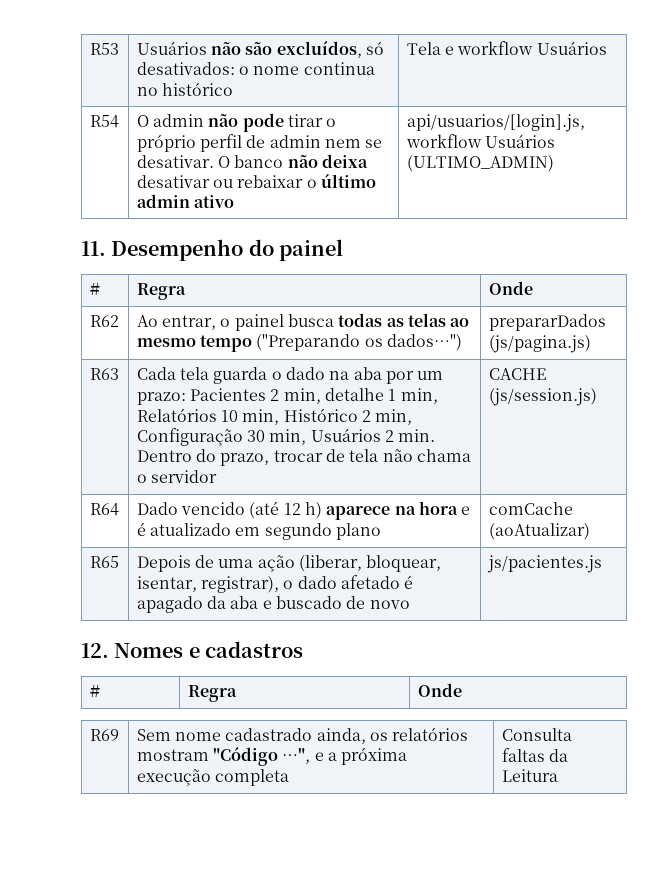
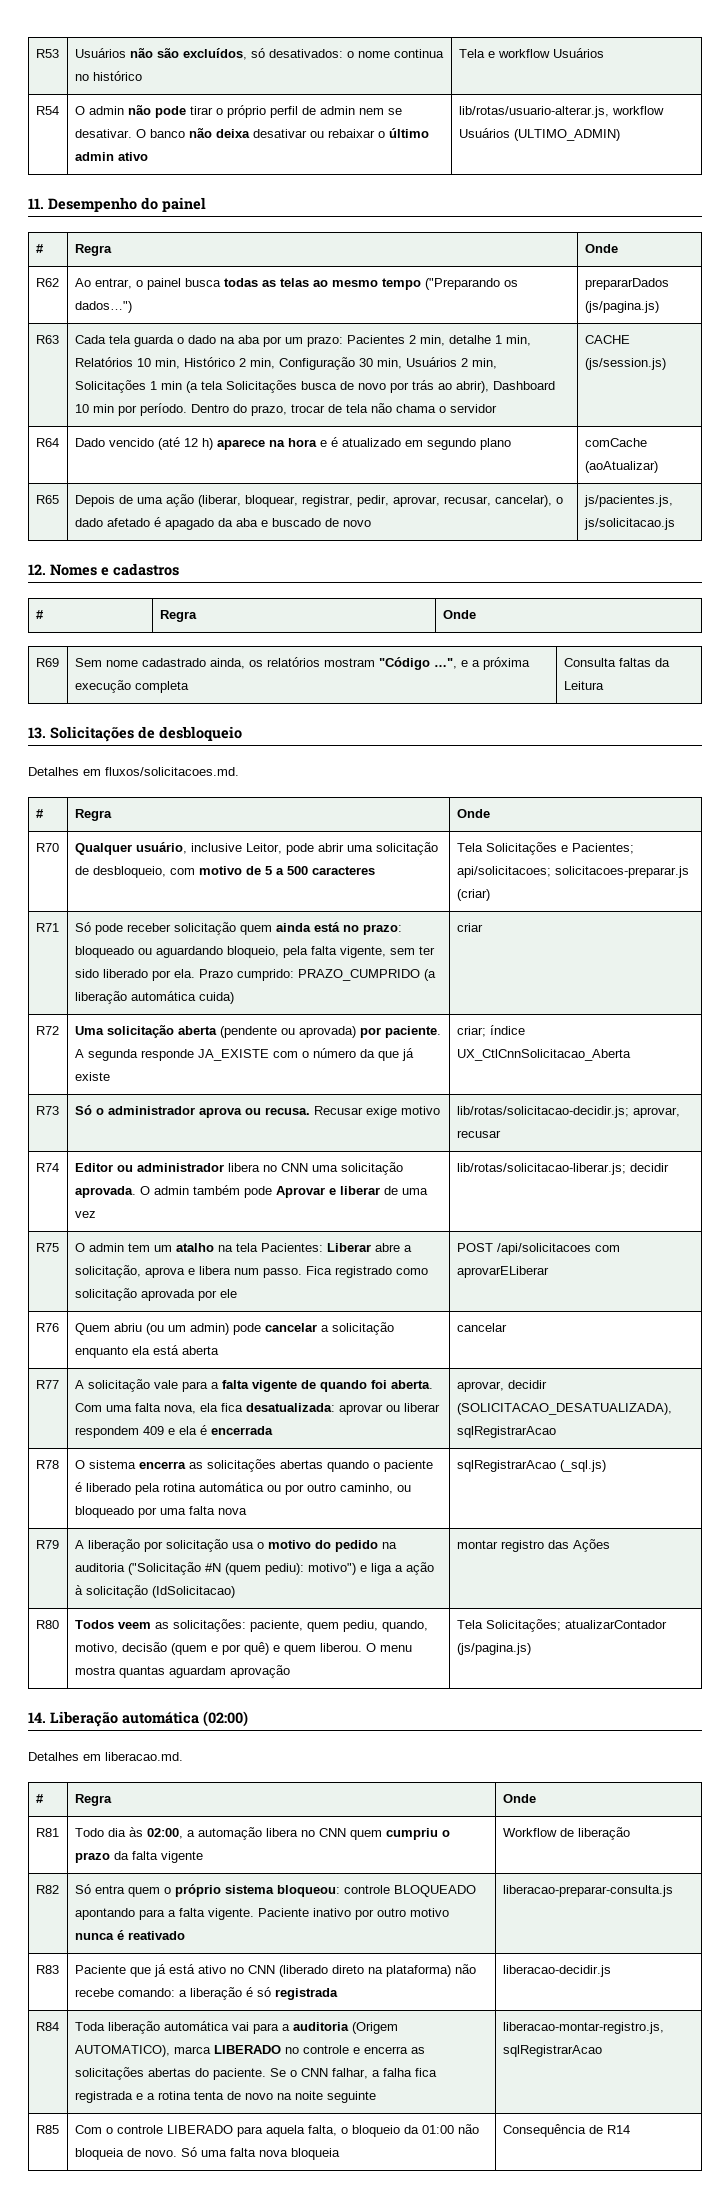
[406,114,585,132] api/usuarios/[login].js, -> [458,106,609,118] lib/rotas/usuario-alterar.js,
[398,429,436,442] min. -> [471,358,497,369] [74,380,555,393] [74,403,187,416] min, Solicitações 1 min (a tela Solicitações busca de novo por trás ao abrir), Dashboard 10 min por período.
[136,576,279,593] isentar, registrar), -> [301,495,552,507] registrar, pedir, aprovar, recusar, cancelar),
[486,555,602,573] js/pacientes.js -> [583,495,673,507] [583,518,675,530] js/pacientes.js, js/solicitacao.js
(558, 775) none -> [28,726,242,742] [28,767,239,776] [35,809,44,818] [74,809,112,821] [456,809,490,818] [35,843,59,852] [74,842,438,855] [74,866,375,878] [456,842,634,855] [456,866,689,878] [456,889,490,901] [35,923,59,932] [74,922,402,935] [74,946,435,958] [74,969,436,981] [74,991,234,1004] [456,923,483,932] [35,1026,59,1035] [74,1025,441,1038] [74,1048,414,1061] [74,1072,110,1081] [456,1025,525,1037] [456,1049,631,1061] [35,1106,59,1115] [74,1105,440,1118] [456,1106,680,1118] [456,1130,501,1138] [35,1163,59,1172] [74,1162,403,1175] [74,1185,428,1198] [74,1211,96,1218] [456,1163,669,1175] [35,1243,59,1252] [74,1243,412,1252] [74,1265,428,1278] [74,1288,237,1301] [456,1243,620,1255] [456,1266,549,1278] [35,1323,59,1332] [74,1322,394,1335] [74,1345,219,1358] [456,1323,507,1332] [35,1380,59,1389] [74,1379,433,1392] [74,1403,440,1415] [74,1425,273,1438] [456,1380,547,1392] [456,1403,672,1415] [456,1426,556,1438] [35,1460,59,1469] [74,1459,433,1472] [74,1482,411,1495] [74,1506,247,1518] [456,1460,606,1472] [35,1540,59,1549] [74,1539,397,1552] [74,1562,434,1575] [74,1585,235,1598] [456,1539,610,1552] [35,1620,59,1629] [74,1619,428,1632] [74,1642,412,1655] [74,1665,290,1678] [456,1619,667,1632] [456,1643,531,1655] [28,1711,248,1727] [28,1752,183,1761] [35,1794,44,1803] [74,1794,112,1806] [502,1794,536,1803] [35,1828,59,1837] [74,1827,450,1840] [74,1851,203,1863] [502,1827,630,1840] [35,1885,59,1894] [74,1884,476,1897] [74,1908,449,1920] [74,1930,185,1940] [502,1885,673,1897] [35,1965,59,1974] [74,1964,476,1977] [74,1987,338,2000] [502,1965,611,1977] [35,2022,59,2031] [74,2021,398,2034] [74,2045,425,2057] [74,2067,437,2080] [74,2091,376,2103] [502,2022,664,2034] [502,2045,602,2057] [35,2125,59,2134] [74,2124,479,2137] [74,2147,340,2160] [502,2124,630,2137] // 13. Solicitações de desbloqueio // Detalhes em fluxos/solicitacoes.md. // # | Regra | Onde // R70 | Qualquer usuário, inclusive Leitor, pode abrir uma solicitação de desbloqueio, com motivo de 5 a 500 caracteres | Tela Solicitações e Pacientes; api/solicitacoes; solicitacoes-preparar.js (criar) // R71 | Só pode receber solicitação quem ainda está no prazo: bloqueado ou aguardando bloqueio, pela falta vigente, sem ter sido liberado por ela. Prazo cumprido: PRAZO_CUMPRIDO (a liberação automática cuida) | criar // R72 | Uma solicitação aberta (pendente ou aprovada) por paciente. A segunda responde JA_EXISTE com o número da que já existe | criar; índice UX_CtlCnnSolicitacao_Aberta // R73 | Só o administrador aprova ou recusa. Recusar exige motivo | lib/rotas/solicitacao-decidir.js; aprovar, recusar // R74 | Editor ou administrador libera no CNN uma solicitação aprovada. O admin também pode Aprovar e liberar de uma vez | lib/rotas/solicitacao-liberar.js; decidir // R75 | O admin tem um atalho na tela Pacientes: Liberar abre a solicitação, aprova e libera num passo. Fica registrado como solicitação aprovada por ele | POST /api/solicitacoes com aprovarELiberar // R76 | Quem abriu (ou um admin) pode cancelar a solicitação enquanto ela está aberta | cancelar // R77 | A solicitação vale para a falta vigente de quando foi aberta. Com uma falta nova, ela fica desatualizada: aprovar ou liberar respondem 409 e ela é encerrada | aprovar, decidir (SOLICITACAO_DESATUALIZADA), sqlRegistrarAcao // R78 | O sistema encerra as solicitações abertas quando o paciente é liberado pela rotina automática ou por outro caminho, ou bloqueado por uma falta nova | sqlRegistrarAcao (_sql.js) // R79 | A liberação por solicitação usa o motivo do pedido na auditoria ("Solicitação #N (quem pediu): motivo") e liga a ação à solicitação (IdSolicitacao) | montar registro das Ações // R80 | Todos veem as solicitações: paciente, quem pediu, quando, motivo, decisão (quem e por quê) e quem liberou. O menu mostra quantas aguardam aprovação | Tela Solicitações; atualizarContador (js/pagina.js) // 14. Liberação automática (02:00) // Detalhes em liberacao.md. // # | Regra | Onde // R81 | Todo dia às 02:00, a automação libera no CNN quem cumpriu o prazo da falta vigente | Workflow de liberação // R82 | Só entra quem o próprio sistema bloqueou: controle BLOQUEADO apontando para a falta vigente. Paciente inativo por outro motivo nunca é reativado | liberacao-preparar-consulta.js // R83 | Paciente que já está ativo no CNN (liberado direto na plataforma) não recebe comando: a liberação é só registrada | liberacao-decidir.js // R84 | Toda liberação automática vai para a auditoria (Origem AUTOMATICO), marca LIBERADO no controle e encerra as solicitações abertas do paciente. Se o CNN falhar, a falha fica registrada e a rotina tenta de novo na noite seguinte | liberacao-montar-registro.js, sqlRegistrarAcao // R85 | Com o controle LIBERADO para aquela falta, o bloqueio da 01:00 não bloqueia de novo. Só uma falta nova bloqueia | Consequência de R14

